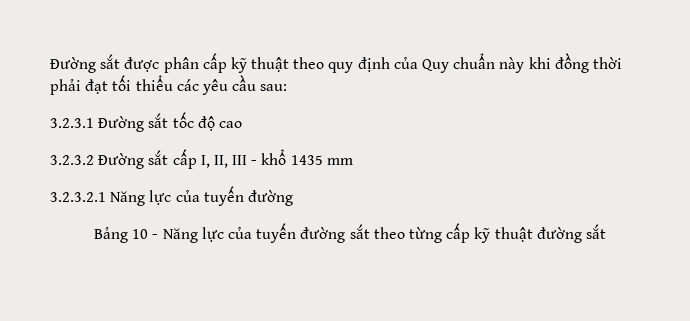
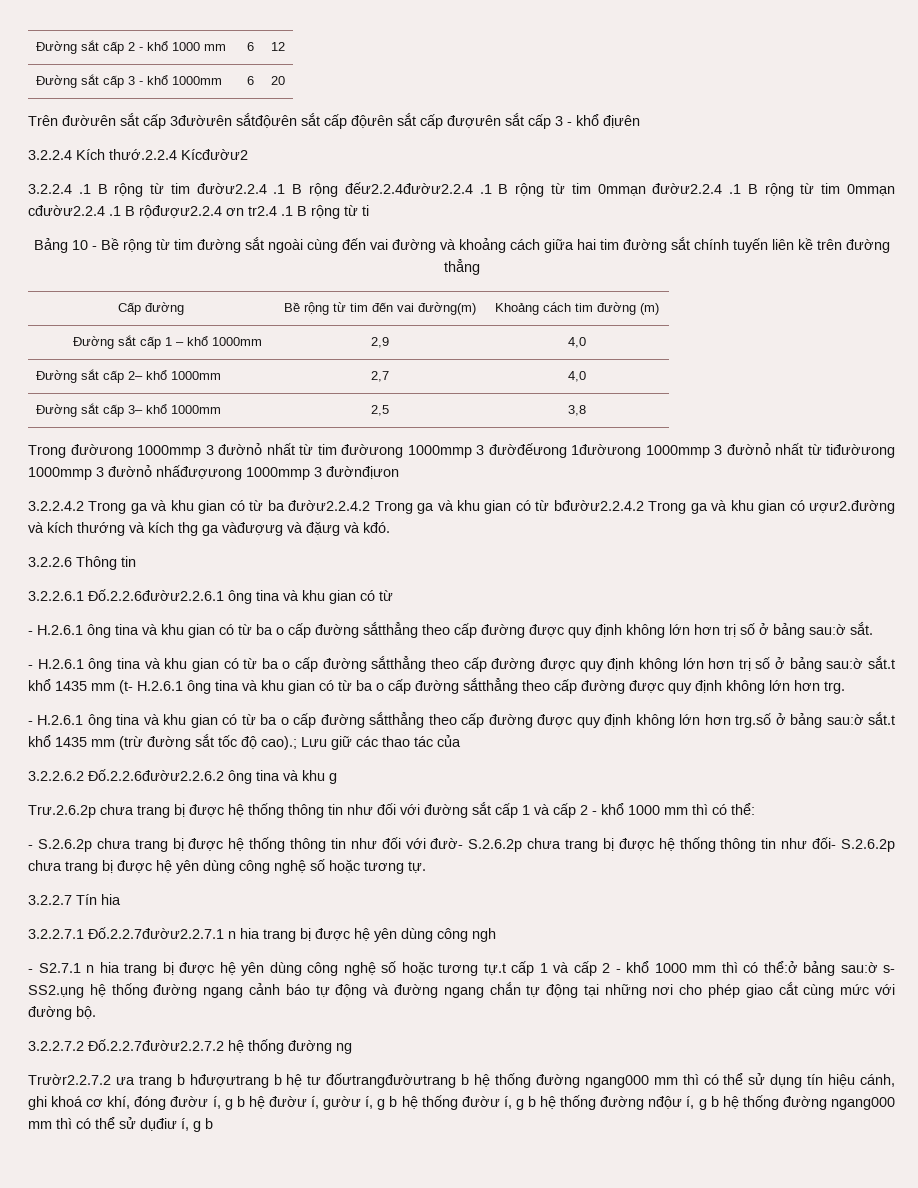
[50,53,622,73] [50,75,288,95] [50,112,242,132] [50,149,353,169] [50,186,293,206] [94,223,606,243] Đường sắt được phân cấp kỹ thuật theo quy định của Quy chuẩn này khi đồng thời phải đạt tối thiểu các yêu cầu sau: // 3.2.3.1 Đường sắt tốc độ cao // 3.2.3.2 Đường sắt cấp I, II, III - khổ 1435 mm // 3.2.3.2.1 Năng lực của tuyến đường // Bảng 10 - Năng lực của tuyến đường sắt theo từng cấp kỹ thuật đường sắt -> [35,40,226,54] [247,42,254,51] [270,42,285,51] [35,74,222,88] [247,76,254,85] [270,76,285,85] [28,113,640,129] [28,149,248,160] [28,182,895,197] [28,205,369,219] [33,237,890,253] [443,259,480,275] [118,302,184,315] [283,302,476,315] [495,302,659,315] [72,335,262,349] [370,337,389,348] [568,337,586,348] [35,369,221,383] [370,371,389,382] [568,371,586,382] [35,403,221,417] [370,405,389,416] [568,405,586,416] [28,443,895,458] [28,465,399,480] [28,500,896,514] [28,521,390,536] [28,556,136,570] [28,589,393,604] [28,622,873,638] [28,656,895,672] [28,678,845,694] [28,712,896,728] [28,734,461,750] [28,769,337,784] [28,802,755,818] [28,837,895,852] [28,859,426,874] [28,894,121,905] [28,927,496,942] [28,961,895,976] [28,982,895,998] [28,1006,96,1020] [28,1039,352,1054] [28,1073,895,1088] [28,1095,895,1110] [28,1117,213,1132] Đường sắt cấp 2 - khổ 1000 mm | 6 | 12 // Đường sắt cấp 3 - khổ 1000mm | 6 | 20 // Trên đườưên sắt cấp 3đườưên sắtđộưên sắt cấp độưên sắt cấp đượưên sắt cấp 3 - khổ địưên // 3.2.2.4 Kích thướ.2.2.4 Kícđườư2 // 3.2.2.4 .1 B rộng từ tim đườư2.2.4 .1 B rộng đếư2.2.4đườư2.2.4 .1 B rộng từ tim 0mmạn đườư2.2.4 .1 B rộng từ tim 0mmạn cđườư2.2.4 .1 B rộđượư2.2.4 ơn tr2.4 .1 B rộng từ ti // Bảng 10 - Bề rộng từ tim đường sắt ngoài cùng đến vai đường và khoảng cách giữa hai tim đường sắt chính tuyến liên kề trên đường thẳng // Cấp đường | Bề rộng từ tim đến vai đường(m) | Khoảng cách tim đường (m) // Đường sắt cấp 1 – khổ 1000mm | 2,9 | 4,0 // Đường sắt cấp 2– khổ 1000mm | 2,7 | 4,0 // Đường sắt cấp 3– khổ 1000mm | 2,5 | 3,8 // Trong đườưong 1000mmp 3 đườnỏ nhất từ tim đườưong 1000mmp 3 đườđếưong 1đườưong 1000mmp 3 đườnỏ nhất từ tiđườưong 1000mmp 3 đườnỏ nhấđượưong 1000mmp 3 đườnđịưon // 3.2.2.4.2 Trong ga và khu gian có từ ba đườư2.2.4.2 Trong ga và khu gian có từ bđườư2.2.4.2 Trong ga và khu gian có ượư2.đường và kích thướng và kích thg ga vàđượưg và đặưg và kđó. // 3.2.2.6 Thông tin // 3.2.2.6.1 Đố.2.2.6đườư2.2.6.1 ông tina và khu gian có từ // - H.2.6.1 ông tina và khu gian có từ ba o cấp đường sắtthẳng theo cấp đường được quy định không lớn hơn trị số ở bảng sau:ờ sắt. // - H.2.6.1 ông tina và khu gian có từ ba o cấp đường sắtthẳng theo cấp đường được quy định không lớn hơn trị số ở bảng sau:ờ sắt.t khổ 1435 mm (t- H.2.6.1 ông tina và khu gian có từ ba o cấp đường sắtthẳng theo cấp đường được quy định không lớn hơn trg. // - H.2.6.1 ông tina và khu gian có từ ba o cấp đường sắtthẳng theo cấp đường được quy định không lớn hơn trg.số ở bảng sau:ờ sắt.t khổ 1435 mm (trừ đường sắt tốc độ cao).; Lưu giữ các thao tác của // 3.2.2.6.2 Đố.2.2.6đườư2.2.6.2 ông tina và khu g // Trư.2.6.2p chưa trang bị được hệ thống thông tin như đối với đường sắt cấp 1 và cấp 2 - khổ 1000 mm thì có thể: // - S.2.6.2p chưa trang bị được hệ thống thông tin như đối với đườ- S.2.6.2p chưa trang bị được hệ thống thông tin như đối- S.2.6.2p chưa trang bị được hệ yên dùng công nghệ số hoặc tương tự. // 3.2.2.7 Tín hia // 3.2.2.7.1 Đố.2.2.7đườư2.2.7.1 n hia trang bị được hệ yên dùng công ngh // - S2.7.1 n hia trang bị được hệ yên dùng công nghệ số hoặc tương tự.t cấp 1 và cấp 2 - khổ 1000 mm thì có thể:ở bảng sau:ờ s- SS2.ụng hệ thống đường ngang cảnh báo tự động và đường ngang chắn tự động tại những nơi cho phép giao cắt cùng mức với đường bộ. // 3.2.2.7.2 Đố.2.2.7đườư2.2.7.2 hệ thống đường ng // Trườr2.2.7.2 ưa trang b hđượưtrang b hệ tư đốưtrangđườưtrang b hệ thống đường ngang000 mm thì có thể sử dụng tín hiệu cánh, ghi khoá cơ khí, đóng đườư í, g b hệ đườư í, gườư í, g b hệ thống đườư í, g b hệ thống đường nđộư í, g b hệ thống đường ngang000 mm thì có thể sử dụđiư í, g b

